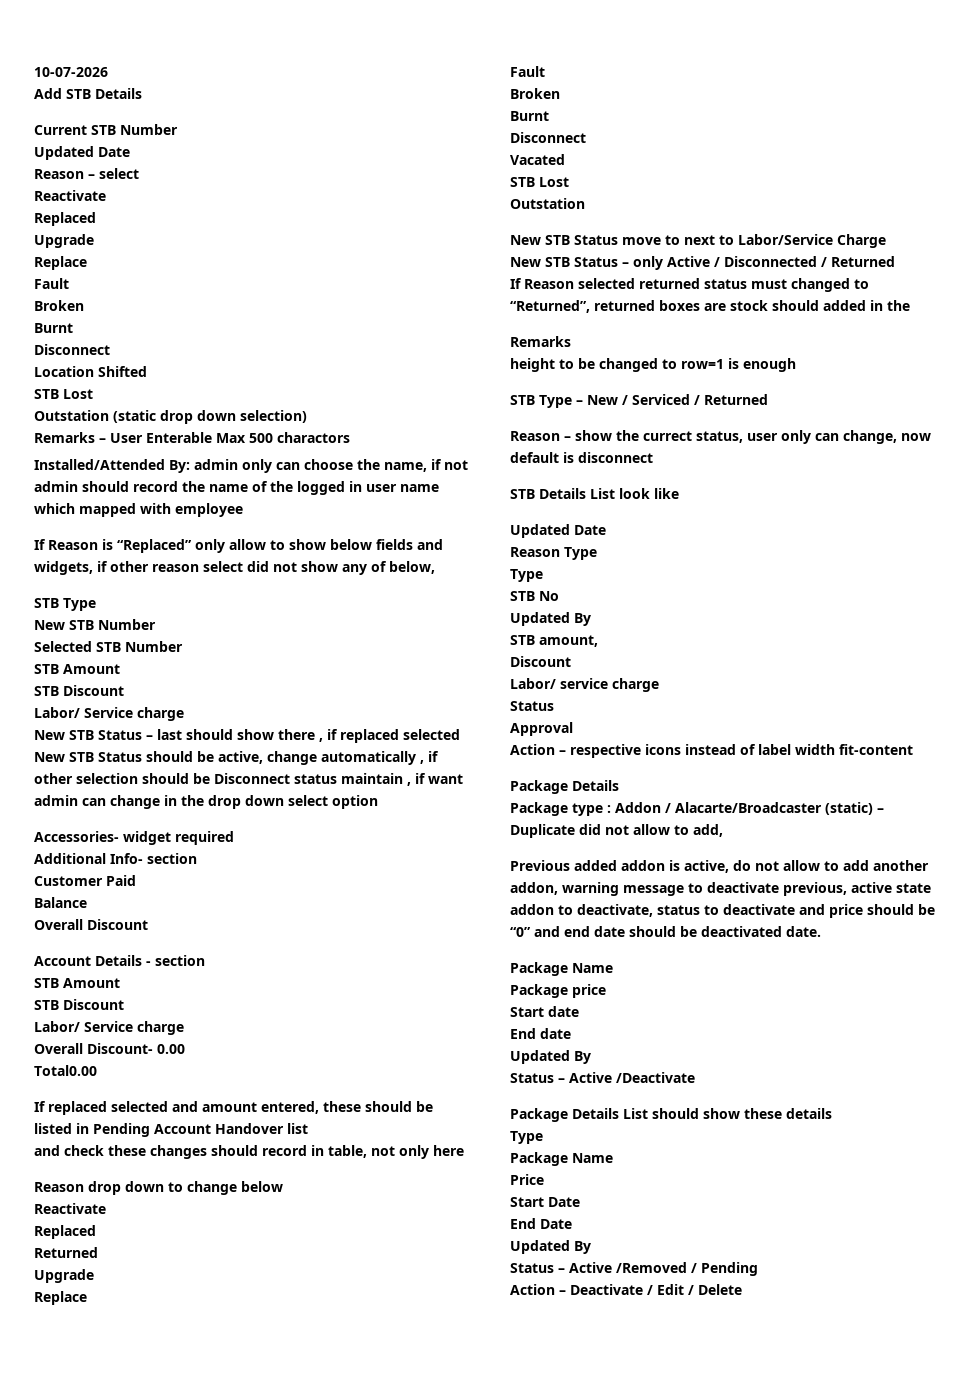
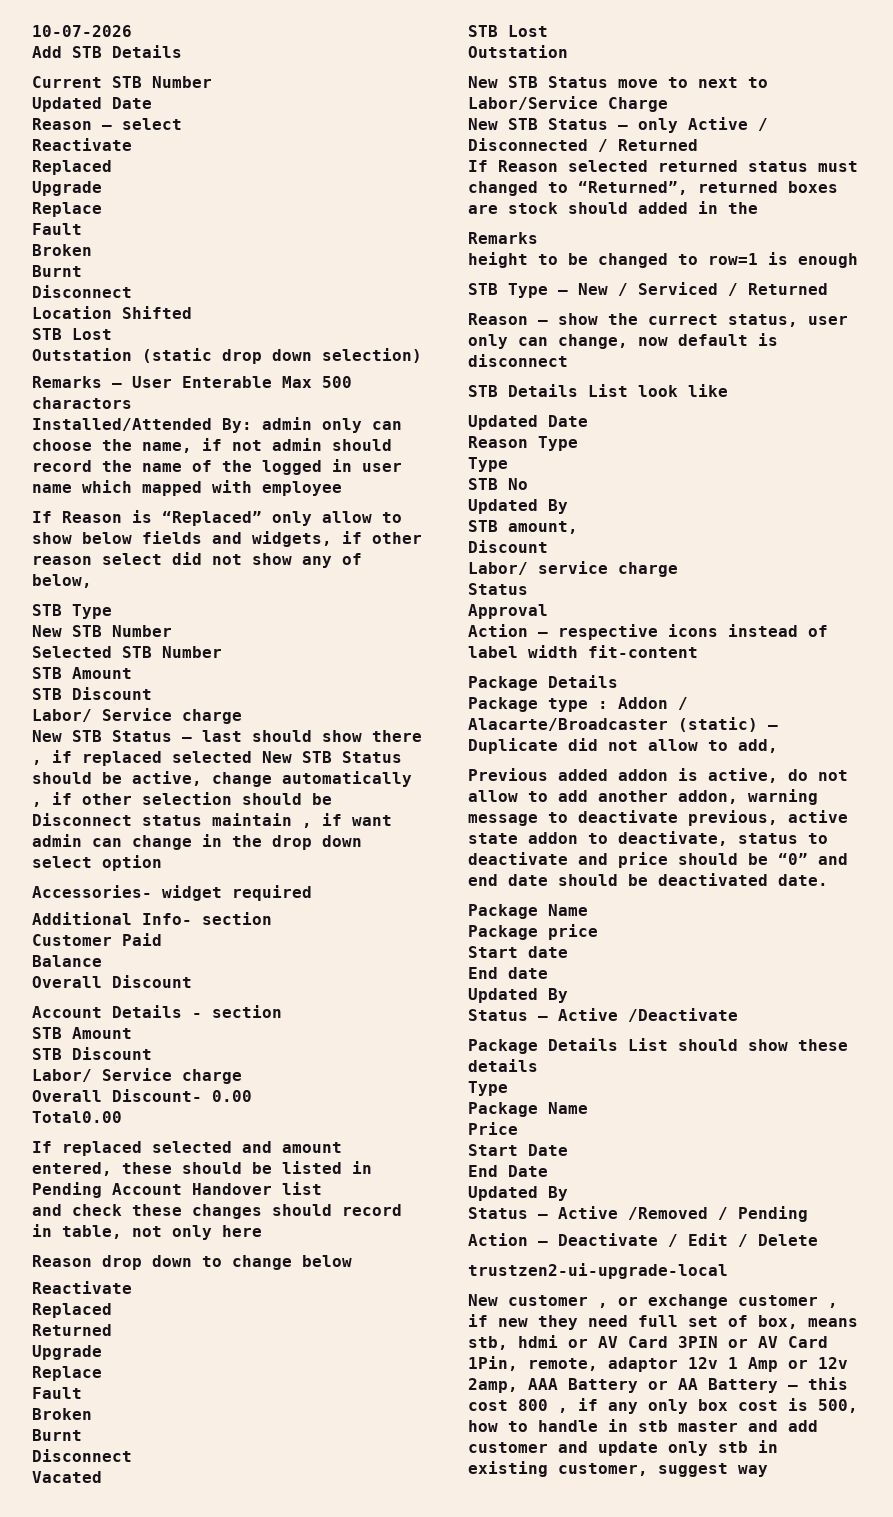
(742, 1289) none -> [468,1263,728,1279] [468,1294,838,1309] [468,1314,858,1330] [468,1335,828,1350] [468,1356,848,1372] [468,1377,848,1393] [468,1398,858,1414] [468,1419,818,1432] [468,1440,778,1456] [468,1461,768,1477] // trustzen2-ui-upgrade-local // New customer , or exchange customer , if new they need full set of box, means stb, hdmi or AV Card 3PIN or AV Card 1Pin, remote, adaptor 12v 1 Amp or 12v 2amp, AAA Battery or AA Battery – this cost 800 , if any only box cost is 500, how to handle in stb master and add customer and update only stb in existing customer, suggest way

